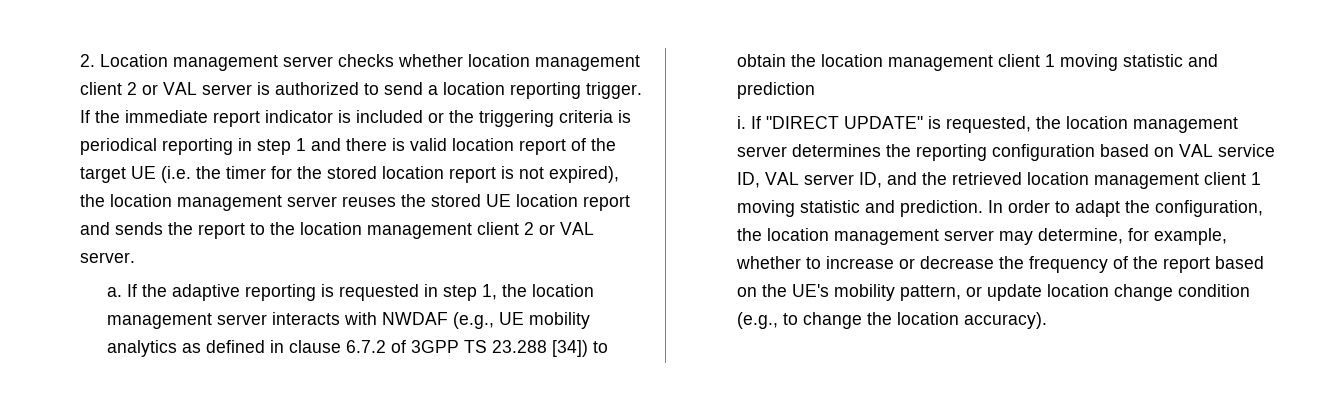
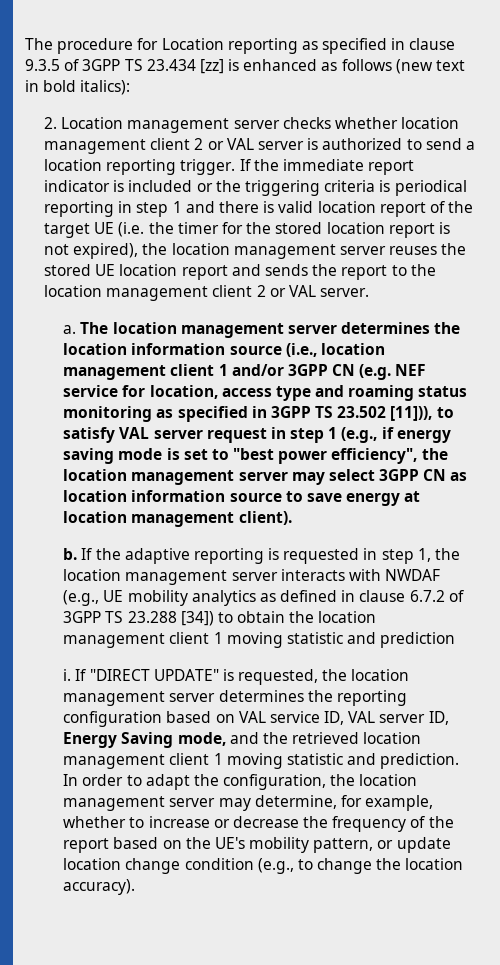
(79, 60) none -> [25,38,456,54] [25,59,466,74] [25,80,131,95] The procedure for Location reporting as specified in clause 9.3.5 of 3GPP TS 23.434 [zz] is enhanced as follows (new text in bold italics): //
(122, 292) none -> [80,322,461,338] [63,343,385,357] [63,364,427,380] [63,385,468,401] [63,406,454,422] [63,427,451,443] [63,448,448,464] [63,469,468,485] [63,490,421,506] [63,511,292,527] [63,548,78,560] The location management server determines the location information source (i.e., location management client 1 and/or 3GPP CN (e.g. NEF service for location, access type and roaming status monitoring as specified in 3GPP TS 23.502 [11])), to satisfy VAL server request in step 1 (e.g., if energy saving mode is set to "best power efficiency", the location management server may select 3GPP CN as location information source to save energy at location management client). // b.
(882, 180) none -> [63,732,226,748] Energy Saving mode,

